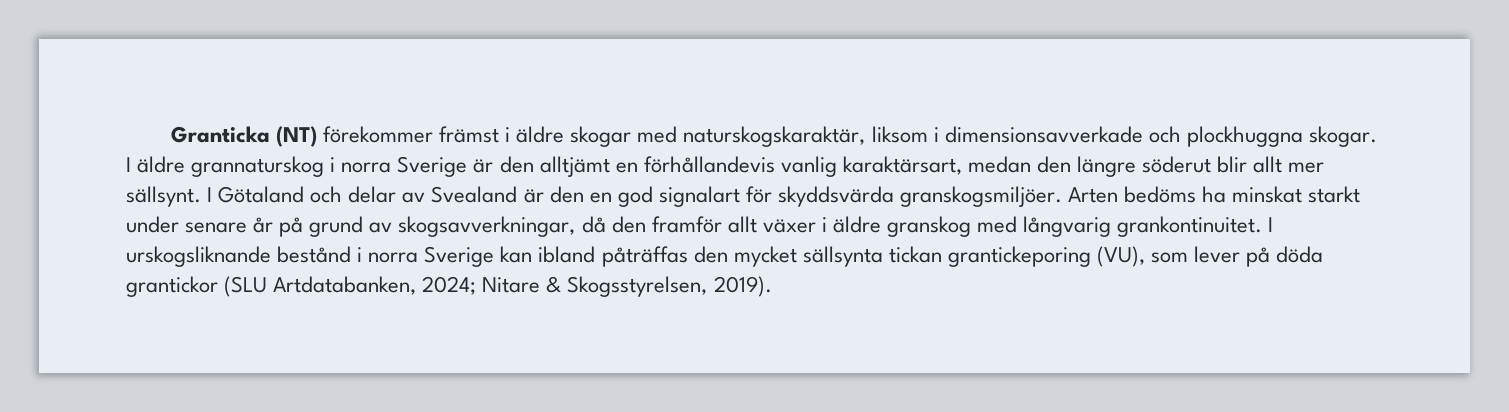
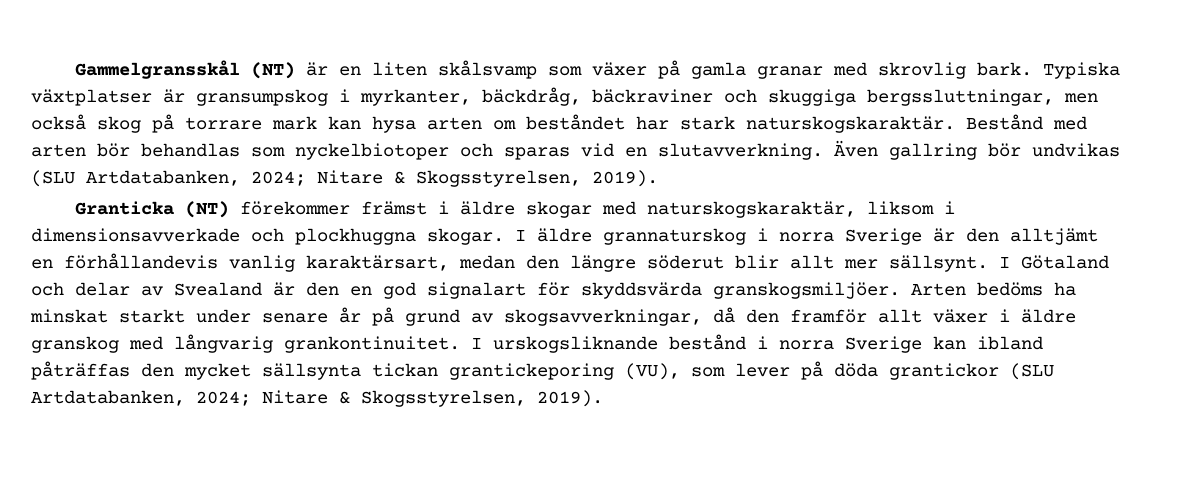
(170, 134) none -> [75,60,1121,79] [31,87,1098,106] [31,114,1087,133] [31,140,1120,160] [31,170,658,187] Gammelgransskål (NT) är en liten skålsvamp som växer på gamla granar med skrovlig bark. Typiska växtplatser är gransumpskog i myrkanter, bäckdråg, bäckraviner och skuggiga bergssluttningar, men också skog på torrare mark kan hysa arten om beståndet har stark naturskogskaraktär. Bestånd med arten bör behandlas som nyckelbiotoper och sparas vid en slutavverkning. Även gallring bör undvikas (SLU Artdatabanken, 2024; Nitare & Skogsstyrelsen, 2019). //

